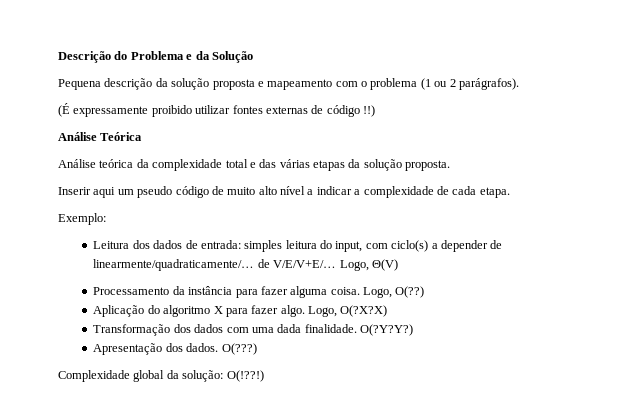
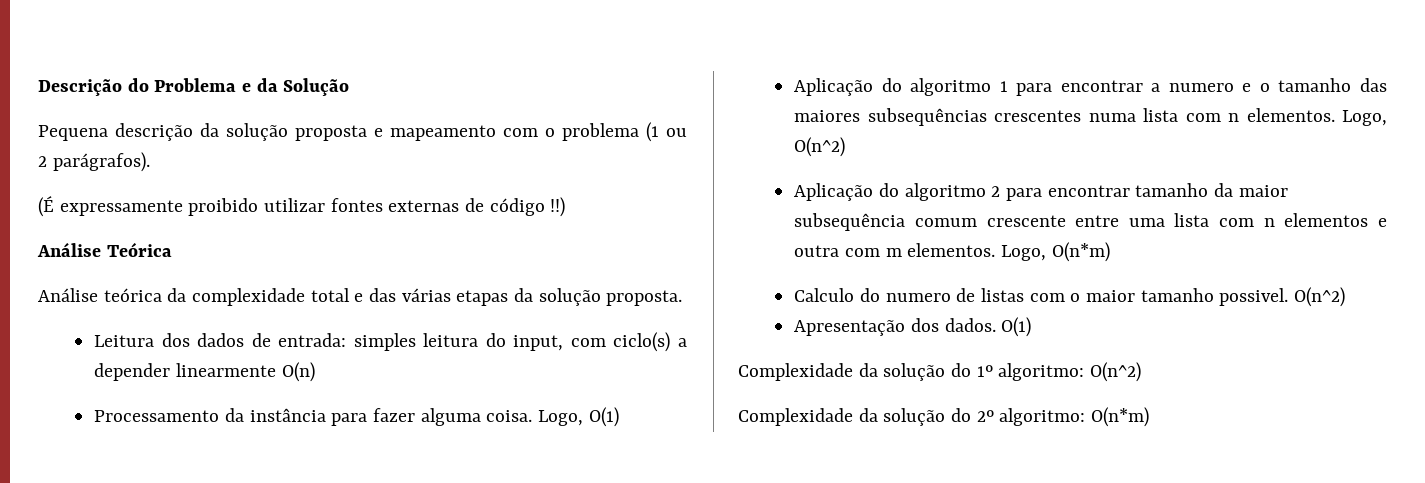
[58,186,510,198] [58,213,106,225] // Inserir aqui um pseudo código de muito alto nível a indicar a complexidade de cada etapa. // Exemplo: -> (683, 298) none
[490,240,503,249] [93,259,398,271] de linearmente/quadraticamente/… de V/E/V+E/… Logo, Θ(V) -> [175,362,315,382] linearmente O(n)
[395,286,425,298] [93,305,388,317] [93,324,414,336] O(??) // Aplicação do algoritmo X para fazer algo. Logo, O(?X?X) // Transformação dos dados com uma dada finalidade. O(?Y?Y?) -> [588,407,619,427] [794,78,1387,96] [794,108,1387,126] [794,137,846,157] [794,183,1288,201] [794,213,1387,231] [794,242,1110,262] [794,287,1345,307] O(1) // Aplicação do algoritmo 1 para encontrar a numero e o tamanho das maiores subsequências crescentes numa lista com n elementos. Logo, O(n^2) // Aplicação do algoritmo 2 para encontrar tamanho da maior subsequência comum crescente entre uma lista com n elementos e outra com m elementos. Logo, O(n*m) // Calculo do numero de listas com o maior tamanho possivel. O(n^2)
[221,343,257,355] [58,370,264,382] O(???) // Complexidade global da solução: O(!??!) -> [1001,317,1032,337] [738,362,1142,382] [738,407,1150,427] O(1) // Complexidade da solução do 1º algoritmo: O(n^2) // Complexidade da solução do 2º algoritmo: O(n*m)

